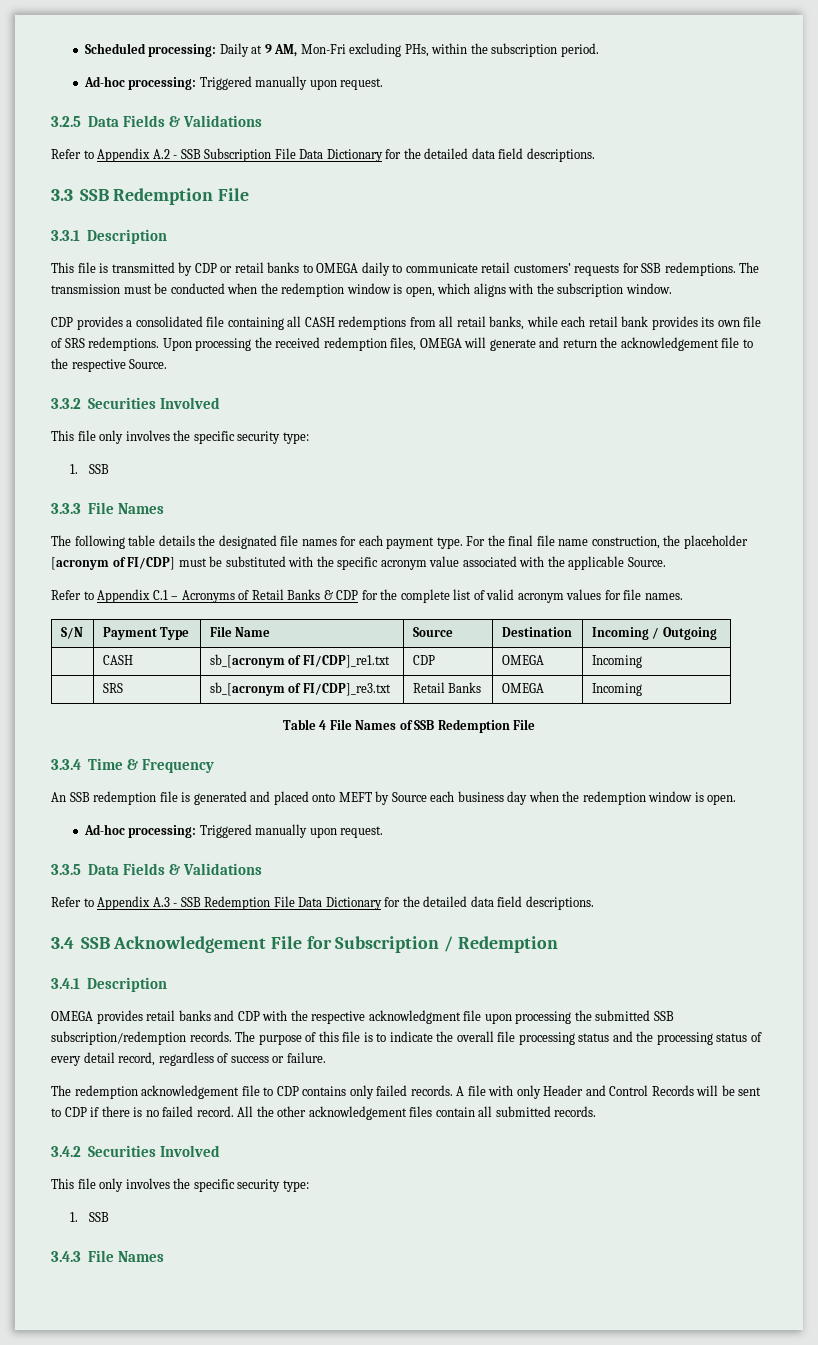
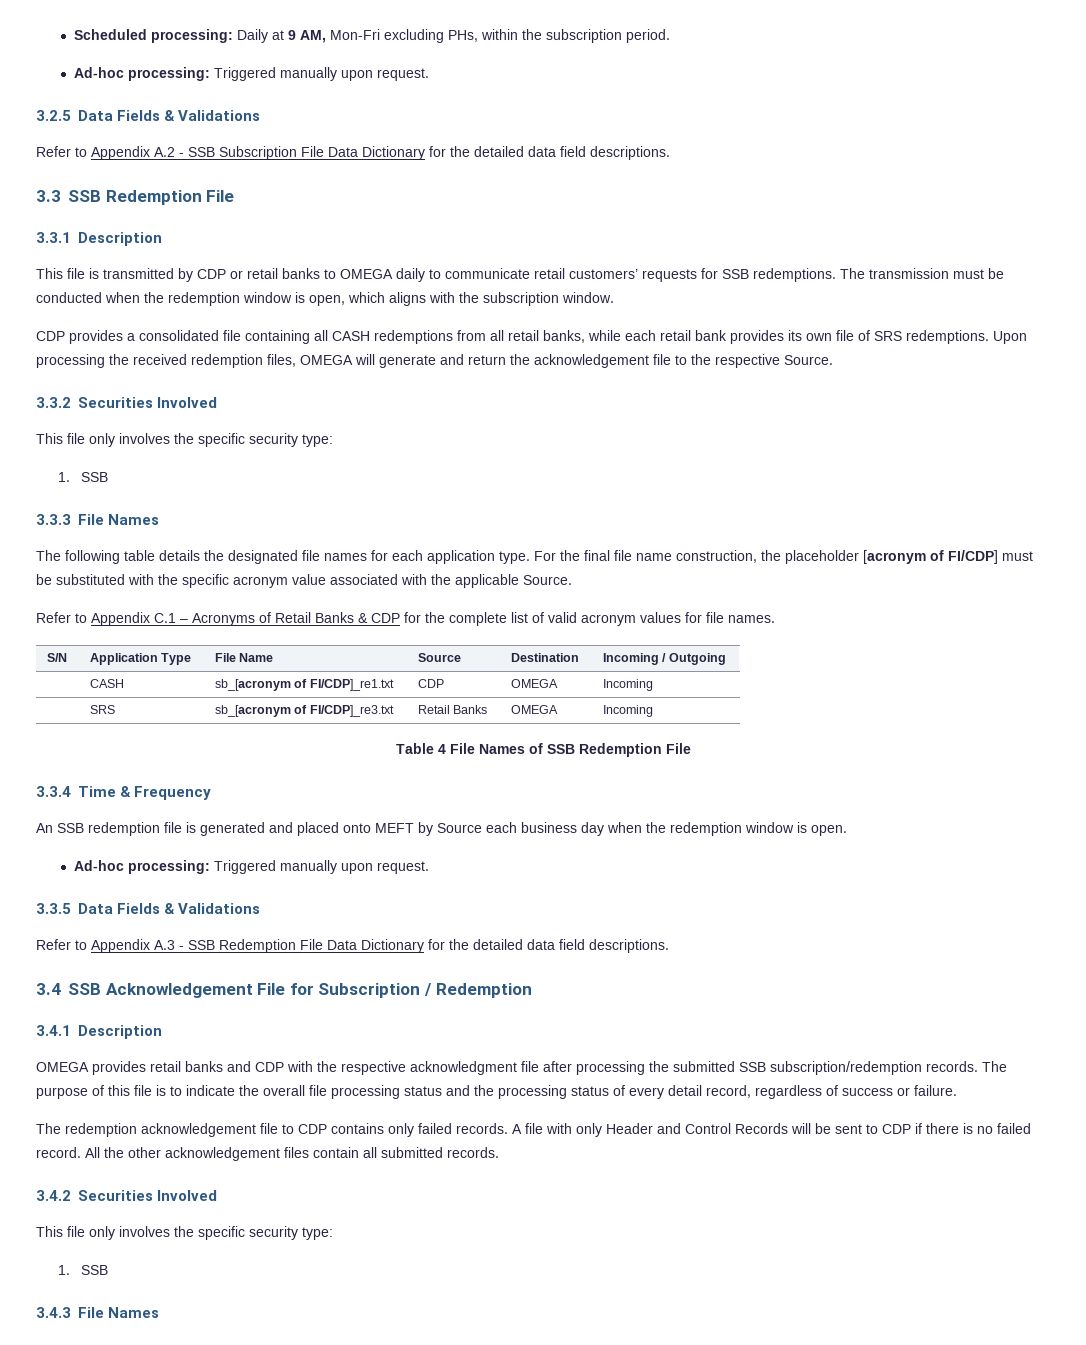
[386,537,435,549] payment -> [427,550,495,564] application
[102,627,157,640] Payment -> [90,653,159,665] Application
[484,1013,512,1024] upon -> [543,1061,572,1072] after

